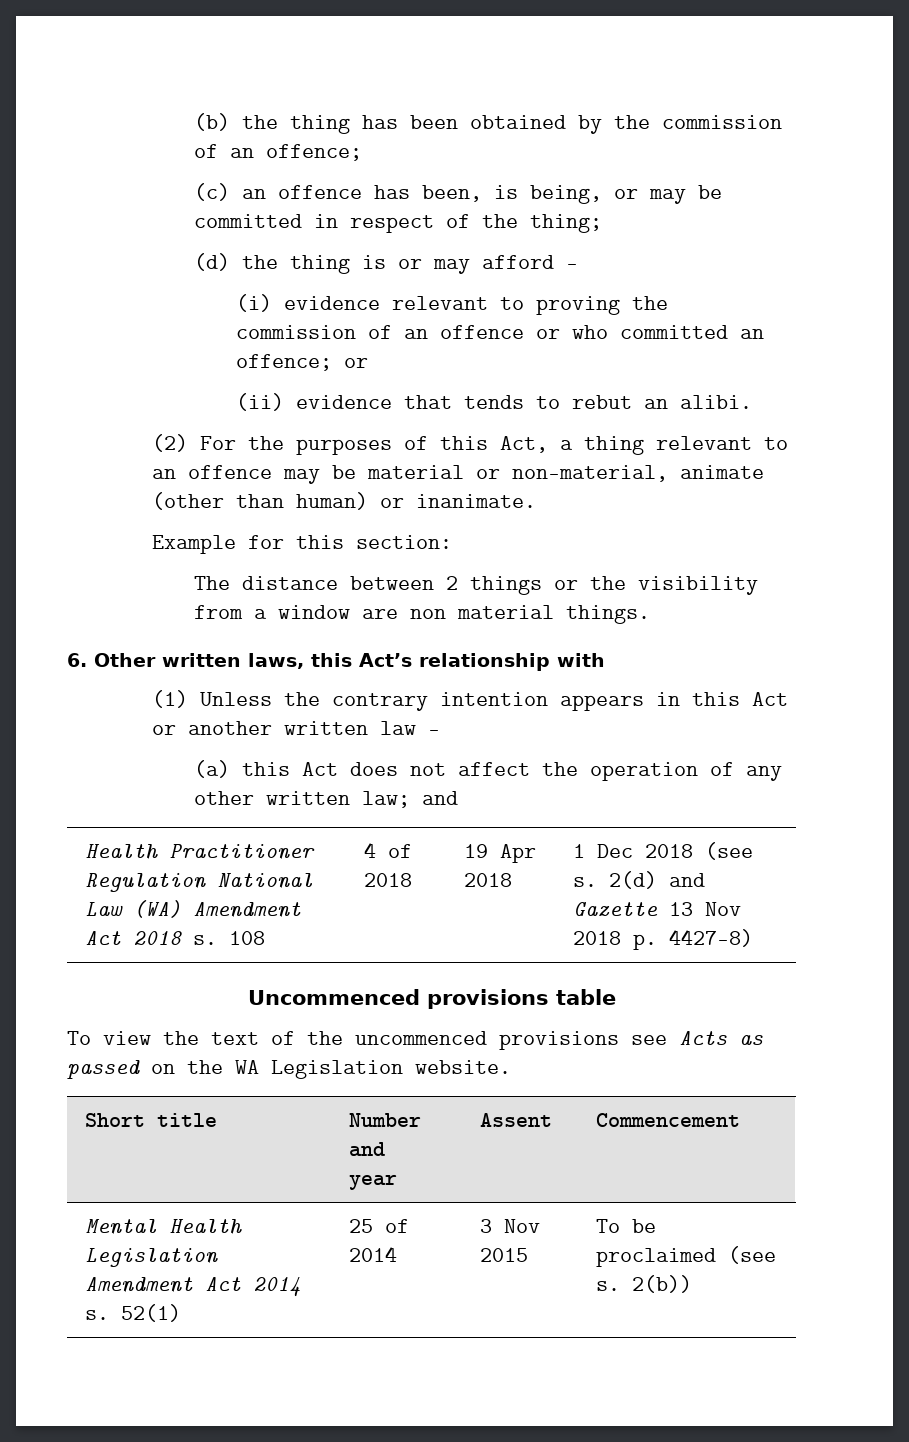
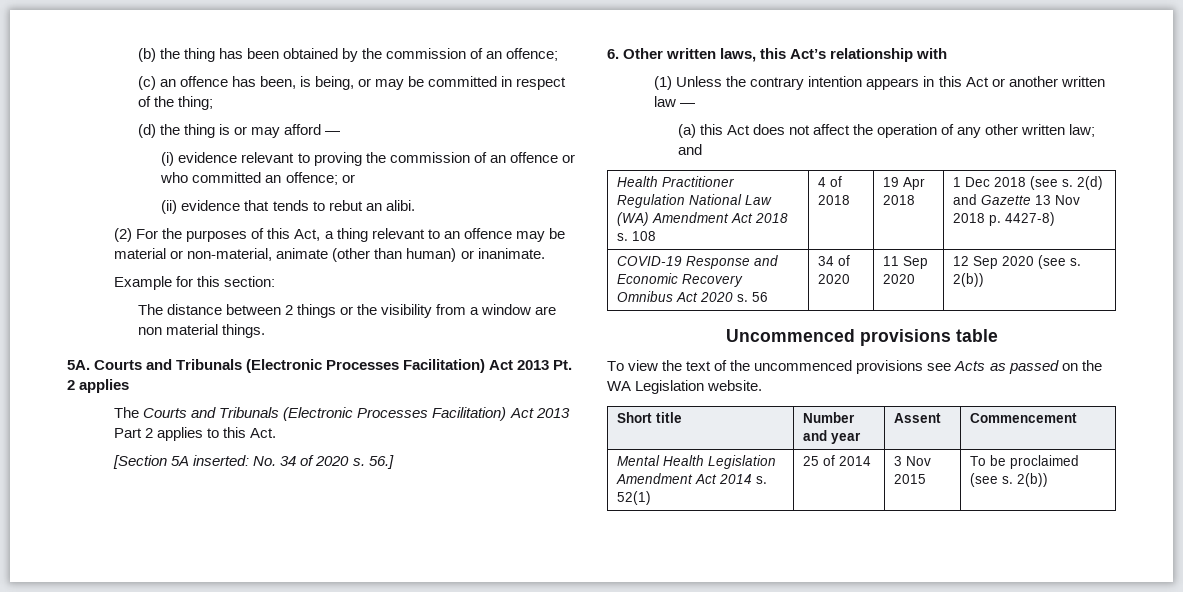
(650, 614) none -> [67,359,573,373] [67,379,130,393] [114,407,570,421] [114,427,277,441] [113,455,394,469] // 5A. Courts and Tribunals (Electronic Processes Facilitation) Act 2013 Pt. 2 applies // The Courts and Tribunals (Electronic Processes Facilitation) Act 2013 Part 2 applies to this Act. // [Section 5A inserted: No. 34 of 2020 s. 56.]
(754, 938) none -> [617,255,779,269] [617,273,744,287] [617,291,769,302] [818,255,851,266] [818,274,851,284] [883,256,929,269] [883,274,916,284] [953,255,1082,269] [953,273,985,287] // COVID-19 Response and Economic Recovery Omnibus Act 2020 s. 56 | 34 of 2020 | 11 Sep 2020 | 12 Sep 2020 (see s. 2(b))

